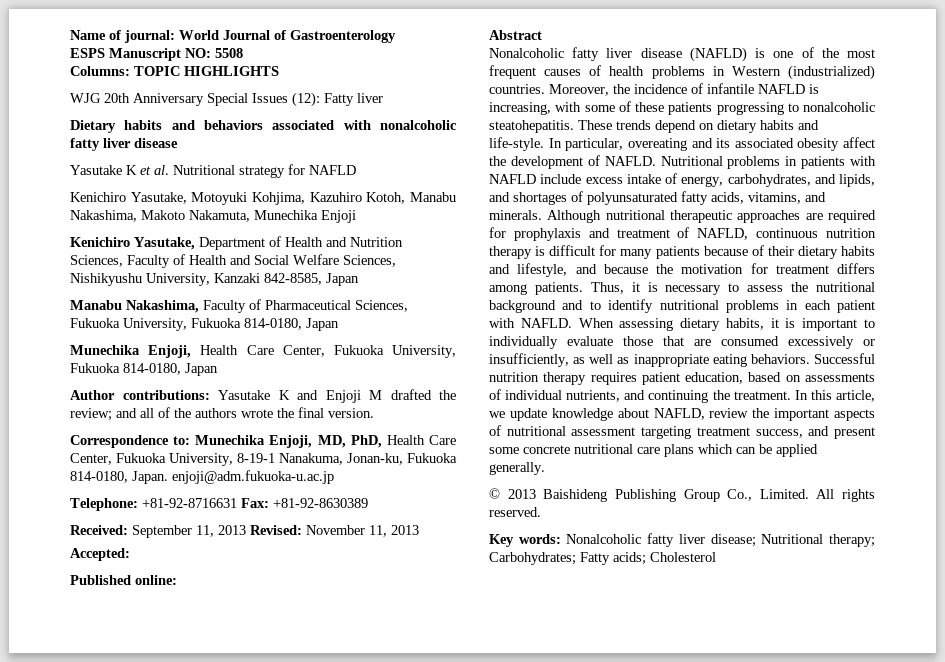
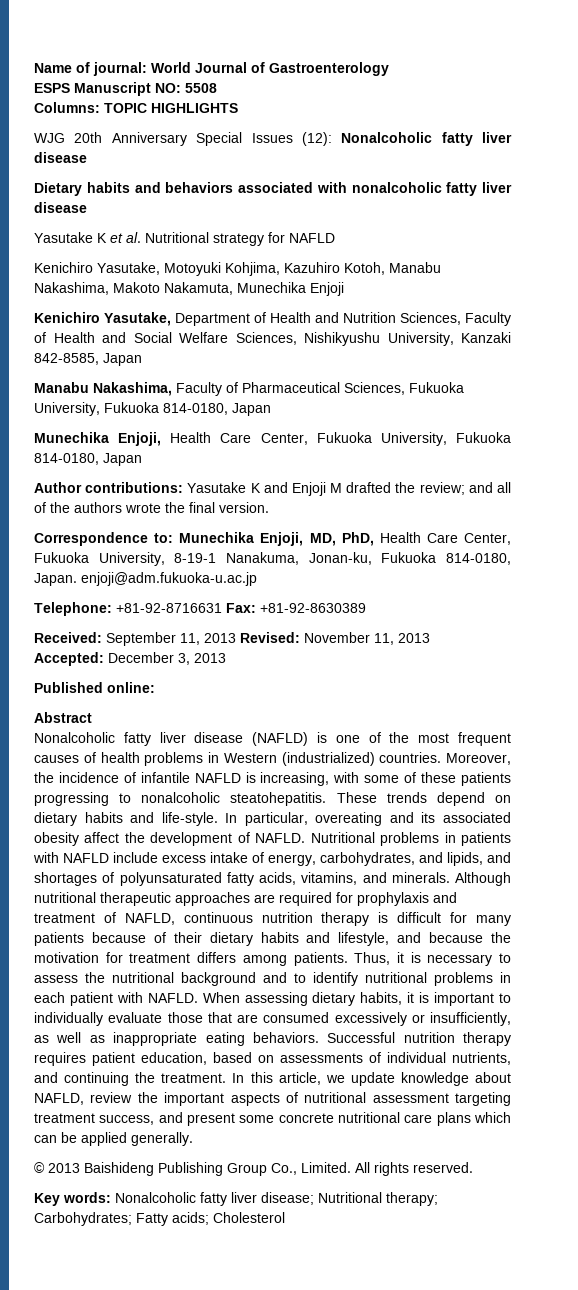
[324,93,383,106] Fatty liver -> [341,132,512,146] [34,152,87,163] Nonalcoholic fatty liver disease
(130, 554) none -> [108,652,226,665] December 3, 2013

